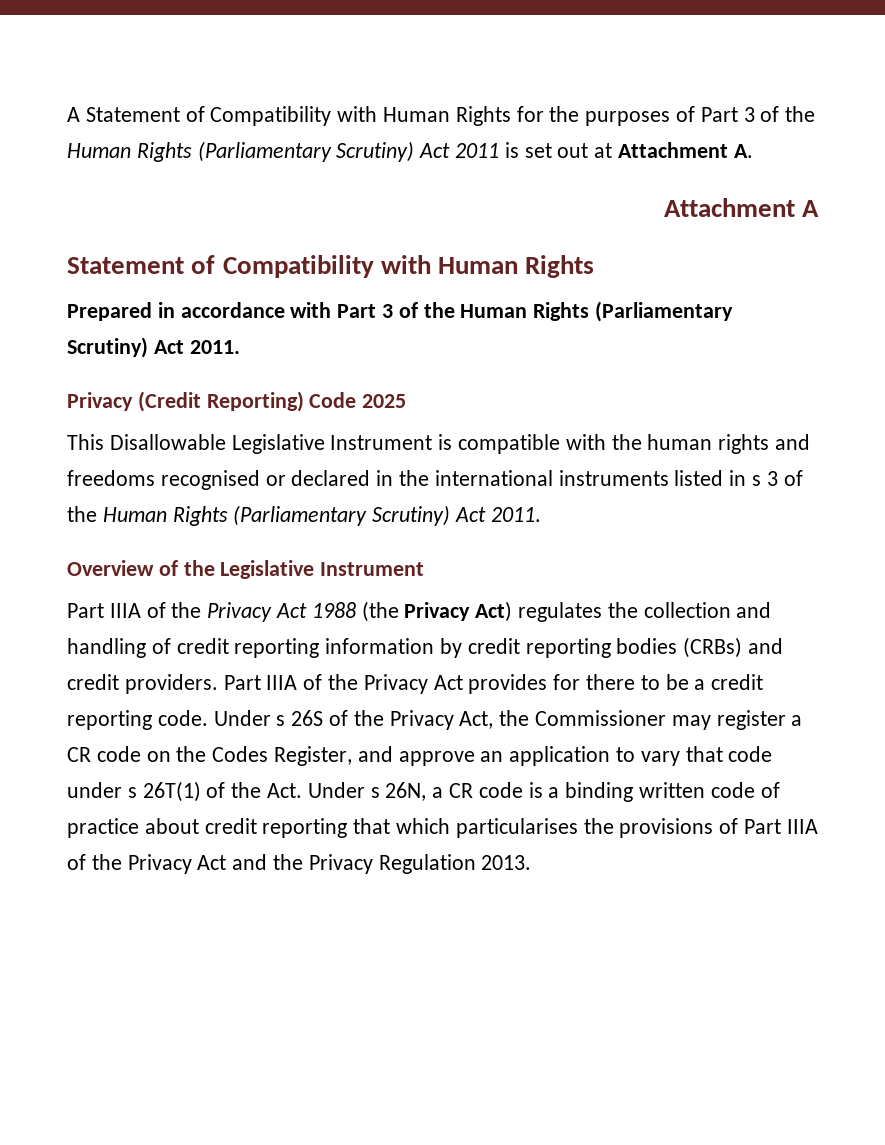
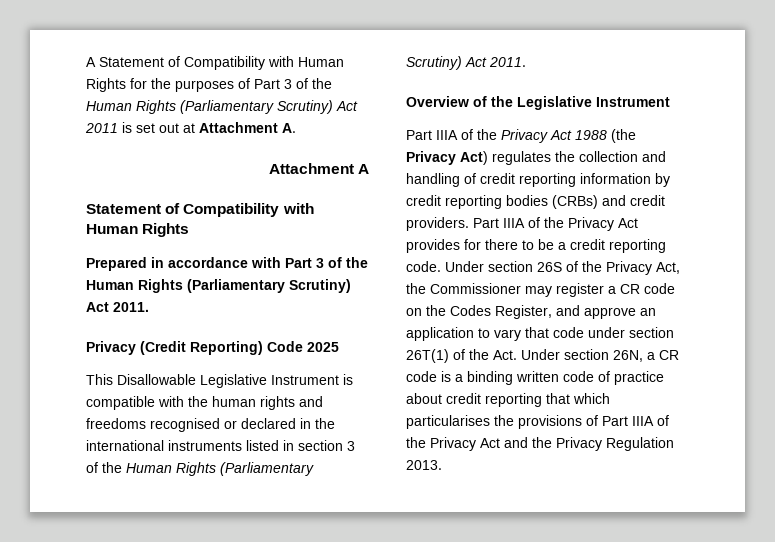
[752,475,762,486] s -> [298,440,343,451] section
[276,715,286,726] s -> [488,261,533,272] section
[127,787,137,798] s -> [629,327,674,338] section
[370,787,380,798] s -> [564,349,609,360] section

